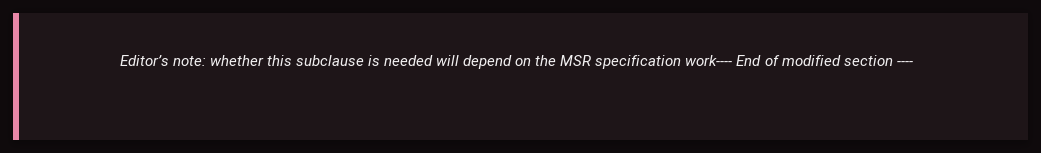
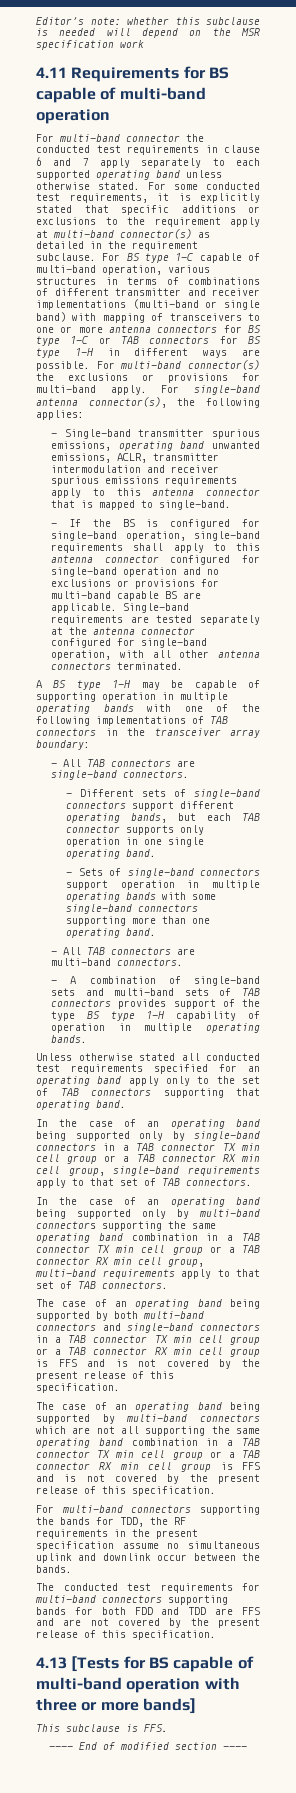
[685,55,733,66] work---- -> [120,40,144,48] [36,66,229,82] [36,87,206,103] [36,109,110,124] [36,134,204,142] [36,145,260,155] [36,157,260,168] [36,170,222,180] [36,182,260,190] [36,193,260,203] [36,205,260,215] [36,217,260,227] [36,229,210,239] [36,241,198,251] [36,253,260,263] [36,265,210,275] [36,277,260,285] [36,288,260,296] [36,299,260,310] [36,312,260,323] [36,325,261,333] [36,336,261,346] [36,348,260,358] [36,360,260,371] [36,373,260,383] [36,385,260,395] [36,397,260,408] [36,410,84,420] [51,429,260,439] [51,441,260,451] [51,453,220,463] [51,465,220,473] [51,476,238,486] [51,488,260,498] [51,500,232,510] [51,519,260,529] [51,531,260,541] [51,543,261,553] [51,555,260,565] [51,567,220,577] [51,579,220,589] [51,591,202,601] [51,603,190,613] [51,615,260,625] [51,627,196,635] [51,638,208,648] [51,650,261,660] [51,662,184,670] [36,680,260,690] [36,692,228,702] [36,704,260,714] [36,716,228,726] [36,728,260,738] [36,740,90,750] [51,759,196,767] [51,770,190,780] [66,789,260,799] [66,801,235,811] [66,813,260,823] [66,825,205,835] [66,837,205,847] [66,849,157,859] [66,868,260,878] [66,880,260,890] [66,892,217,902] [66,904,199,914] [66,916,211,926] [66,928,157,938] [51,947,196,955] [51,958,184,966] [51,976,260,986] [51,988,261,996] [51,999,261,1009] [51,1011,260,1021] [51,1023,260,1033] [51,1035,88,1043] [36,1053,260,1061] [36,1064,260,1074] [36,1076,260,1086] [36,1088,260,1098] [36,1100,126,1110] [36,1119,260,1129] [36,1131,260,1141] [36,1143,260,1151] [36,1154,260,1164] [36,1166,260,1176] [36,1178,252,1188] [36,1197,260,1207] [36,1209,260,1219] [36,1221,216,1231] [36,1233,260,1243] [36,1245,260,1255] [36,1257,204,1267] [35,1269,260,1279] [36,1281,168,1289] [36,1299,260,1309] [36,1311,204,1321] [36,1323,260,1333] [36,1335,260,1345] [36,1347,260,1357] [36,1359,260,1369] [36,1371,174,1381] [36,1383,120,1393] [36,1402,260,1412] [36,1414,260,1424] [36,1426,260,1436] [36,1438,260,1448] [36,1450,260,1460] [36,1462,260,1472] [36,1474,260,1484] [36,1486,216,1496] [36,1505,260,1515] [36,1517,186,1527] [36,1529,198,1539] [36,1541,260,1551] [36,1553,260,1563] [36,1565,72,1573] [36,1583,260,1593] [35,1595,228,1605] [36,1607,260,1615] [36,1618,260,1628] [36,1630,216,1640] [36,1656,254,1672] [36,1677,240,1693] [36,1698,196,1714] [36,1724,168,1732] [49,1746,73,1750] work // 4.11 Requirements for BS capable of multi-band operation // For multi-band connector the conducted test requirements in clause 6 and 7 apply separately to each supported operating band unless otherwise stated. For some conducted test requirements, it is explicitly stated that specific additions or exclusions to the requirement apply at multi-band connector(s) as detailed in the requirement subclause. For BS type 1-C capable of multi-band operation, various structures in terms of combinations of different transmitter and receiver implementations (multi-band or single band) with mapping of transceivers to one or more antenna connectors for BS type 1-C or TAB connectors for BS type 1-H in different ways are possible. For multi-band connector(s) the exclusions or provisions for multi-band apply. For single-band antenna connector(s), the following applies: // - Single-band transmitter spurious emissions, operating band unwanted emissions, ACLR, transmitter intermodulation and receiver spurious emissions requirements apply to this antenna connector that is mapped to single-band. // - If the BS is configured for single-band operation, single-band requirements shall apply to this antenna connector configured for single-band operation and no exclusions or provisions for multi-band capable BS are applicable. Single-band requirements are tested separately at the antenna connector configured for single-band operation, with all other antenna connectors terminated. // A BS type 1-H may be capable of supporting operation in multiple operating bands with one of the following implementations of TAB connectors in the transceiver array boundary: // - All TAB connectors are single-band connectors. // - Different sets of single-band connectors support different operating bands, but each TAB connector supports only operation in one single operating band. // - Sets of single-band connectors support operation in multiple operating bands with some single-band connectors supporting more than one operating band. // - All TAB connectors are multi-band connectors. // - A combination of single-band sets and multi-band sets of TAB connectors provides support of the type BS type 1-H capability of operation in multiple operating bands. // Unless otherwise stated all conducted test requirements specified for an operating band apply only to the set of TAB connectors supporting that operating band. // In the case of an operating band being supported only by single-band connectors in a TAB connector TX min cell group or a TAB connector RX min cell group, single-band requirements apply to that set of TAB connectors. // In the case of an operating band being supported only by multi-band connectors supporting the same operating band combination in a TAB connector TX min cell group or a TAB connector RX min cell group, multi-band requirements apply to that set of TAB connectors. // The case of an operating band being supported by both multi-band connectors and single-band connectors in a TAB connector TX min cell group or a TAB connector RX min cell group is FFS and is not covered by the present release of this specification. // The case of an operating band being supported by multi-band connectors which are not all supporting the same operating band combination in a TAB connector TX min cell group or a TAB connector RX min cell group is FFS and is not covered by the present release of this specification. // For multi-band connectors supporting the bands for TDD, the RF requirements in the present specification assume no simultaneous uplink and downlink occur between the bands. // The conducted test requirements for multi-band connectors supporting bands for both FDD and TDD are FFS and are not covered by the present release of this specification. // 4.13 [Tests for BS capable of multi-band operation with three or more bands] // This subclause is FFS. // ----

